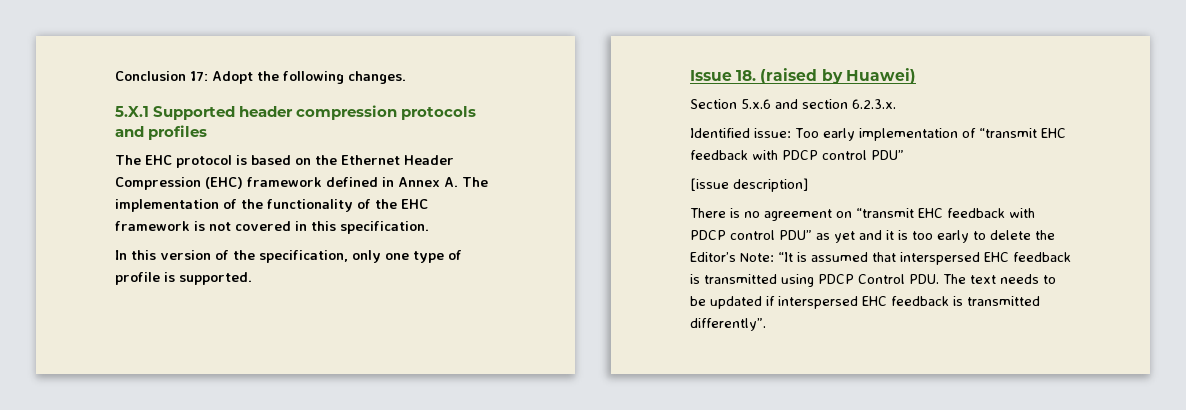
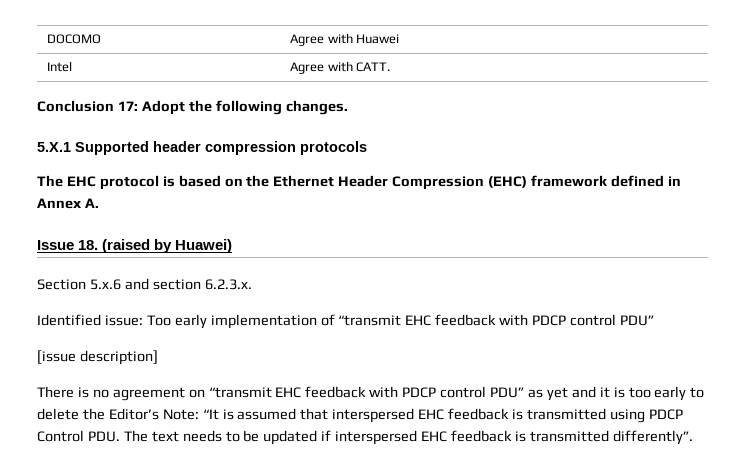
(115, 76) none -> [47,34,102,44] [290,33,400,46] [47,61,73,72] [290,61,391,74] DOCOMO | Agree with Huawei // Intel | Agree with CATT. //
[115,125,208,140] and profiles -> (367, 148) none
[462,177,488,187] [115,199,428,212] [115,221,429,234] [115,250,462,263] [115,272,252,285] The implementation of the functionality of the EHC framework is not covered in this specification. // In this version of the specification, only one type of profile is supported. -> (99, 203) none

